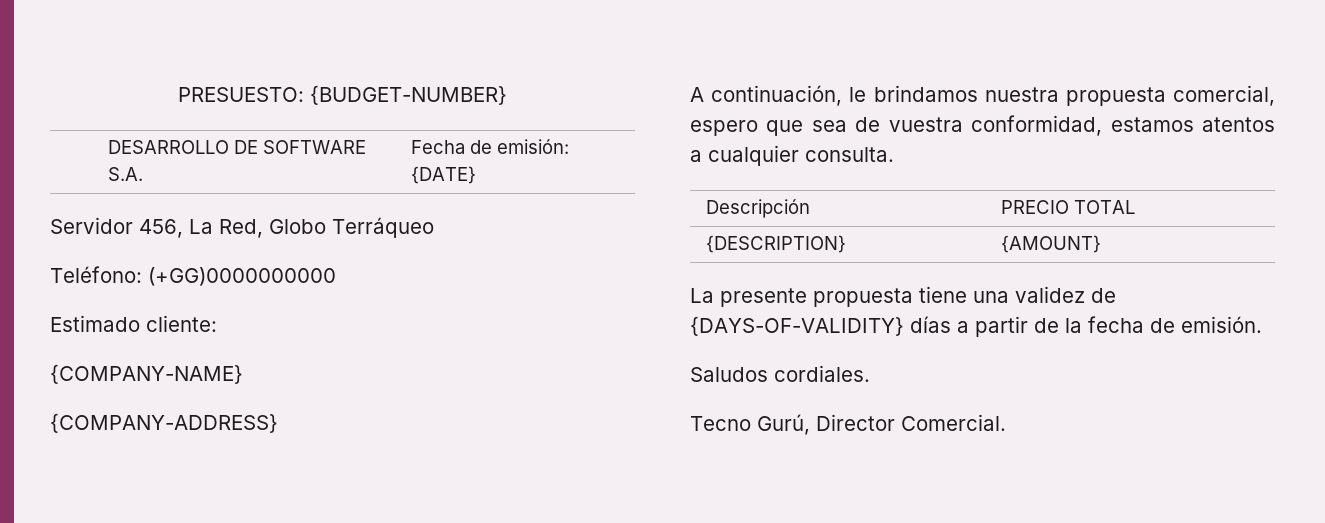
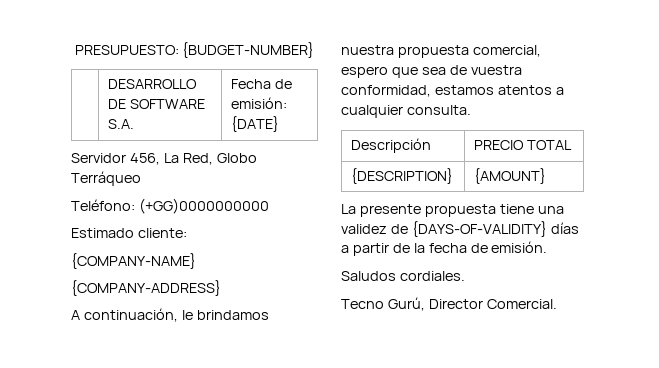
[178,87,304,102] PRESUESTO: -> [74,45,179,55] PRESUPUESTO:

